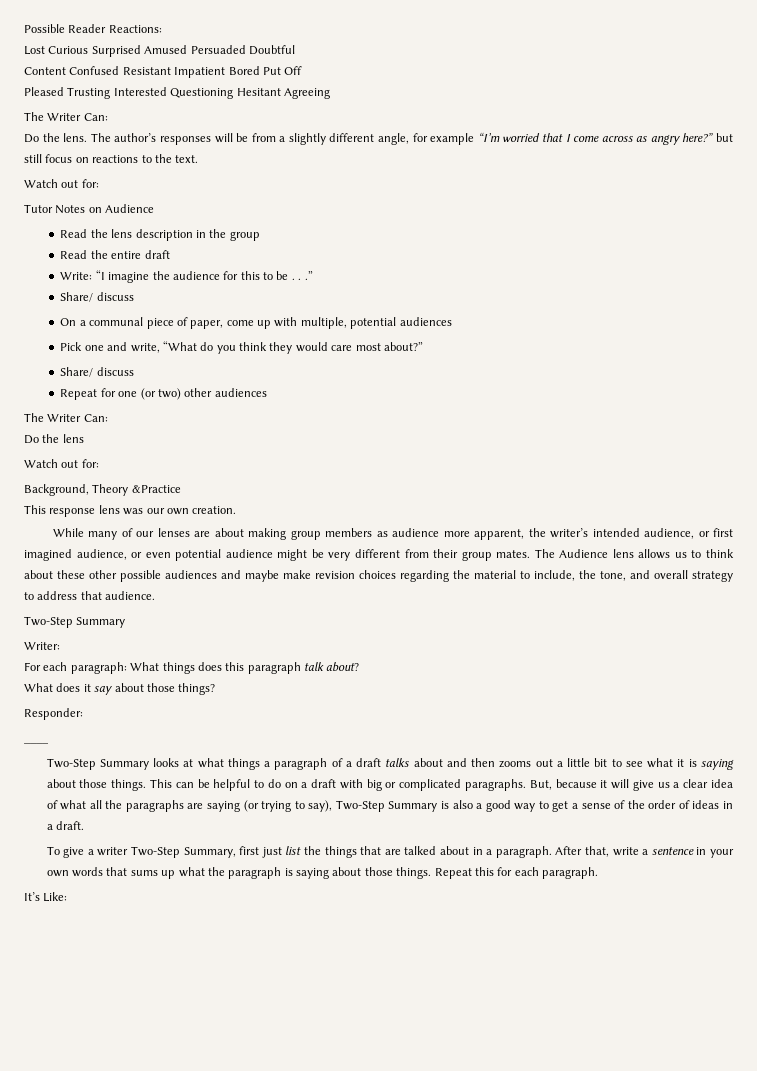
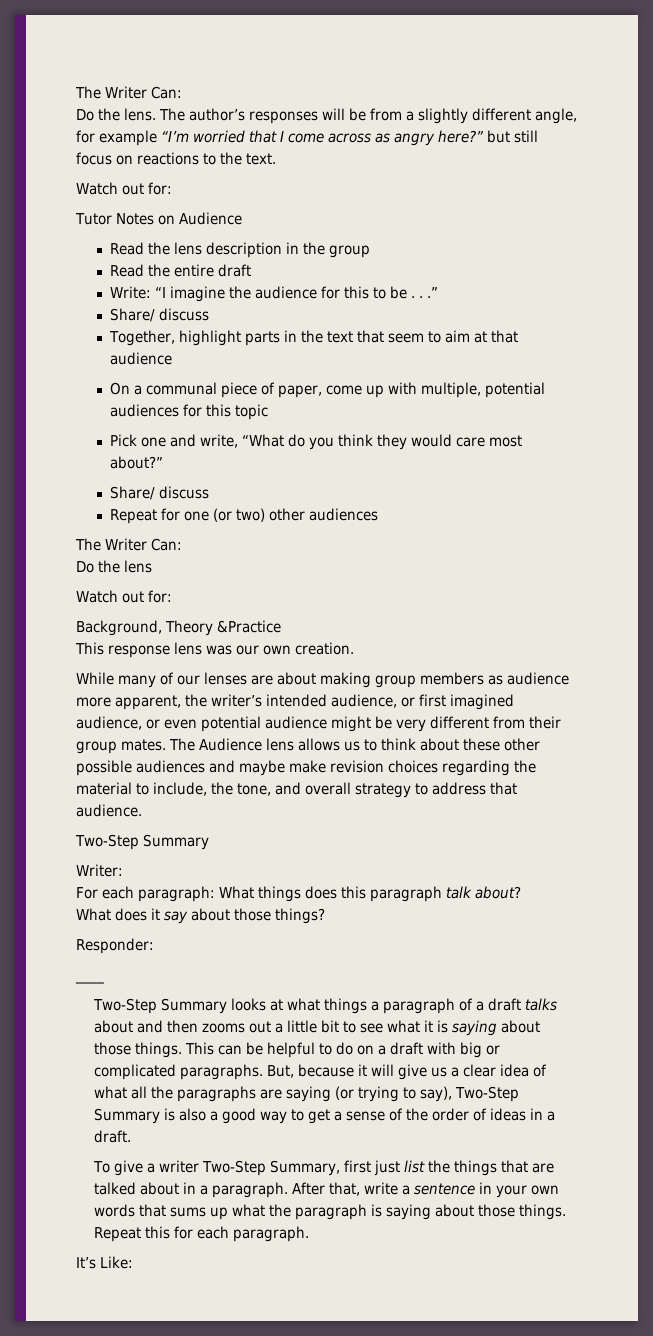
[24,24,162,33] [24,45,295,57] [24,66,303,78] [24,87,330,99] Possible Reader Reactions: // Lost Curious Surprised Amused Persuaded Doubtful // Content Confused Resistant Impatient Bored Put Off // Pleased Trusting Interested Questioning Hesitant Agreeing // -> (75, 92) none
(134, 296) none -> [109,330,518,346] [110,352,173,365] // Together, highlight parts in the text that seem to aim at that audience
(452, 321) none -> [183,404,269,420] for this topic

